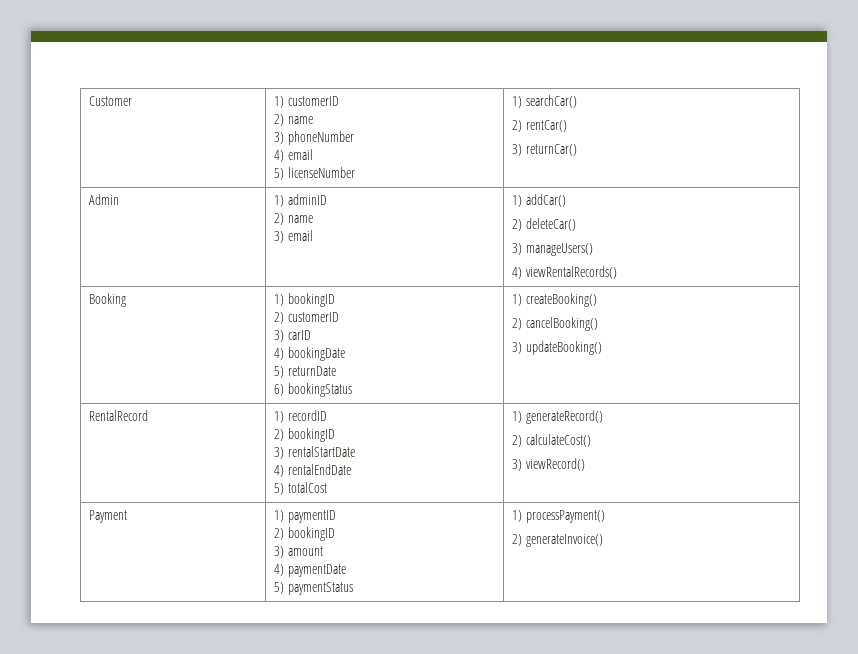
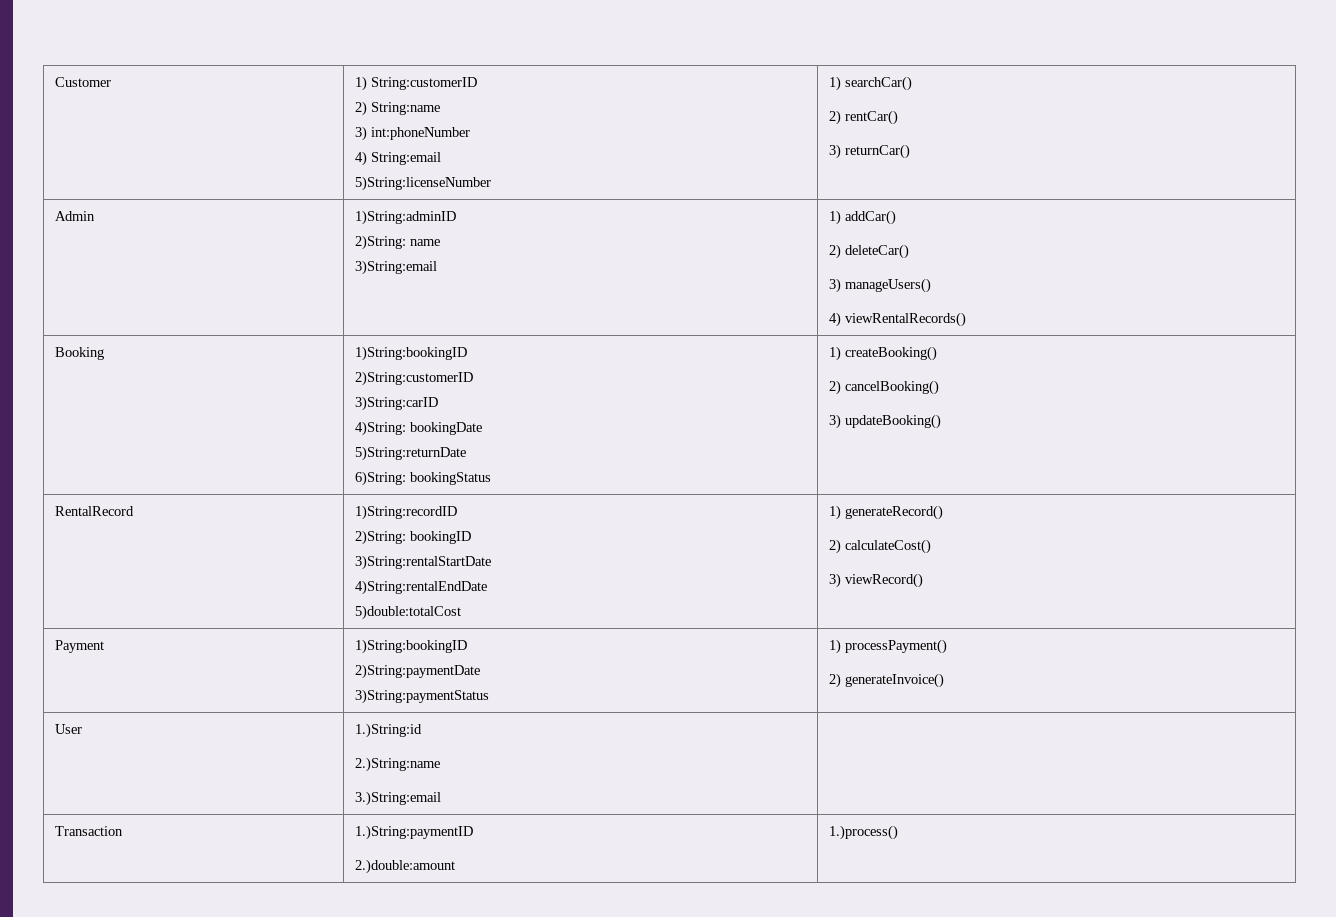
[288,96,340,106] [274,114,314,126] [274,131,355,145] [274,149,314,162] [274,167,356,180] customerID // 2) name // 3) phoneNumber // 4) email // 5) licenseNumber -> [370,77,477,90] [354,101,440,116] [354,126,470,141] [354,151,441,166] [354,176,491,191] String:customerID // 2) String:name // 3) int:phoneNumber // 4) String:email // 5)String:licenseNumber
[274,194,328,207] [274,213,314,225] [274,230,314,243] 1) adminID // 2) name // 3) email -> [354,210,456,225] [354,235,440,250] [354,260,437,275] 1)String:adminID // 2)String: name // 3)String:email
[274,293,336,307] [274,312,340,324] [274,330,312,342] [274,347,346,361] [274,366,337,378] [274,384,285,396] 1) bookingID // 2) customerID // 3) carID // 4) bookingDate // 5) returnDate // 6) -> [354,346,467,361] [354,371,473,386] [354,396,438,411] [354,421,482,436] [354,446,466,461] [354,471,406,486] 1)String:bookingID // 2)String:customerID // 3)String:carID // 4)String: bookingDate // 5)String:returnDate // 6)String:
[274,410,328,423] [274,428,336,442] [274,446,356,459] [274,464,352,477] [274,482,328,495] 1) recordID // 2) bookingID // 3) rentalStartDate // 4) rentalEndDate // 5) totalCost -> [354,505,457,520] [354,530,471,545] [354,555,491,570] [354,580,487,595] [354,605,461,620] 1)String:recordID // 2)String: bookingID // 3)String:rentalStartDate // 4)String:rentalEndDate // 5)double:totalCost
[274,510,337,523] [274,527,336,541] [274,546,324,558] [274,564,347,577] [274,582,354,595] [512,510,606,523] [512,534,604,547] 1) paymentID // 2) bookingID // 3) amount // 4) paymentDate // 5) paymentStatus | 1) processPayment() // 2) generateInvoice() -> [354,639,467,654] [354,664,480,679] [354,689,489,704] [828,639,947,654] [828,673,944,688] [54,724,82,734] [354,723,422,738] [354,757,440,772] [354,791,441,806] [54,826,123,836] [354,825,473,840] [354,859,455,874] [828,825,898,840] 1)String:bookingID // 2)String:paymentDate // 3)String:paymentStatus | 1) processPayment() // 2) generateInvoice() // User | 1.)String:id // 2.)String:name // 3.)String:email | // Transaction | 1.)String:paymentID // 2.)double:amount | 1.)process()

